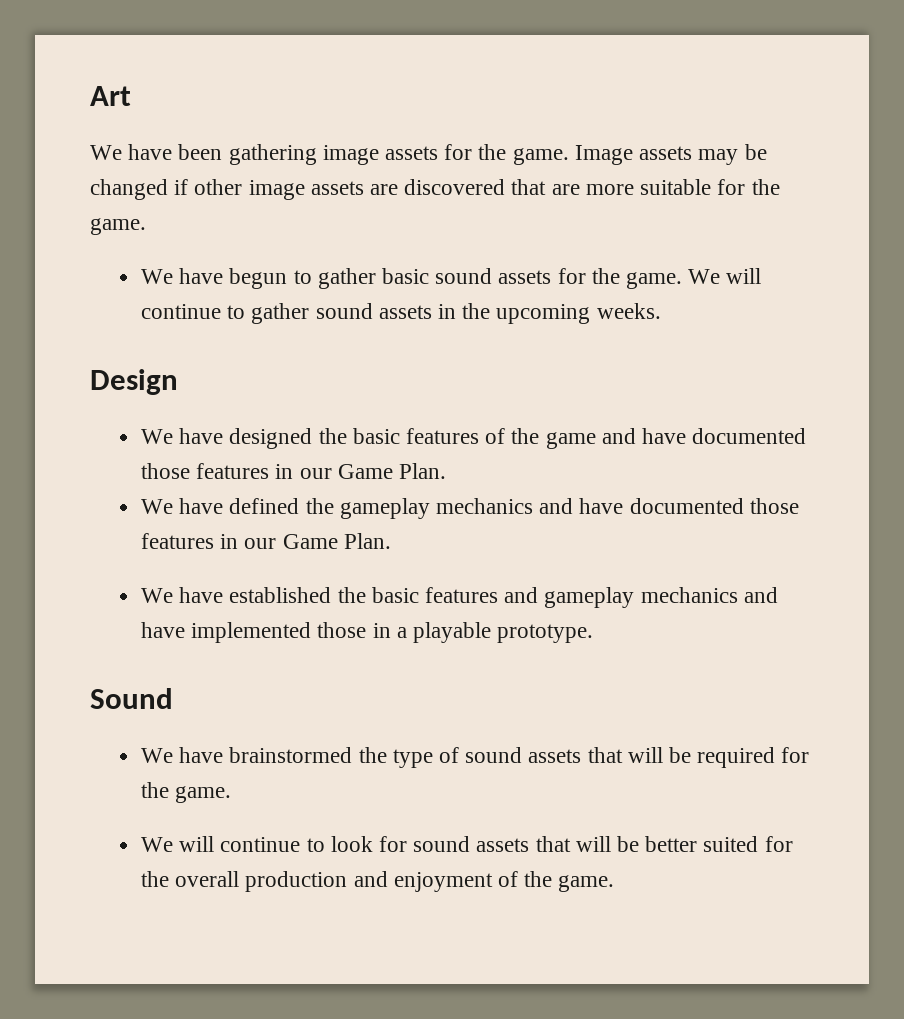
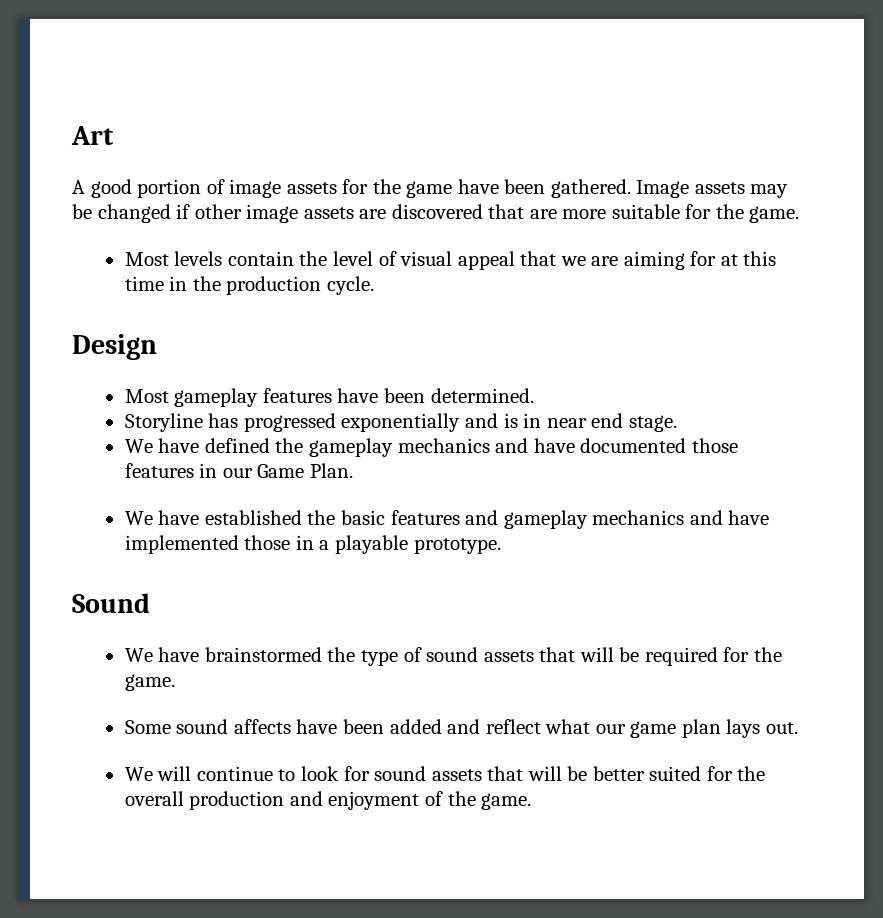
[90,144,569,165] We have been gathering image assets for the game. -> [72,179,631,198] A good portion of image assets for the game have been gathered.
[140,268,762,289] [140,303,661,324] [90,369,178,395] [140,428,807,449] [140,463,446,479] We have begun to gather basic sound assets for the game. We will continue to gather sound assets in the upcoming weeks. // Design // We have designed the basic features of the game and have documented those features in our Game Plan. -> [124,251,777,270] [124,276,374,295] [72,334,157,360] [124,388,534,407] [124,413,677,432] Most levels contain the level of visual appeal that we are aiming for at this time in the production cycle. // Design // Most gameplay features have been determined. // Storyline has progressed exponentially and is in near end stage.
(232, 794) none -> [124,719,798,738] // Some sound affects have been added and reflect what our game plan lays out.

